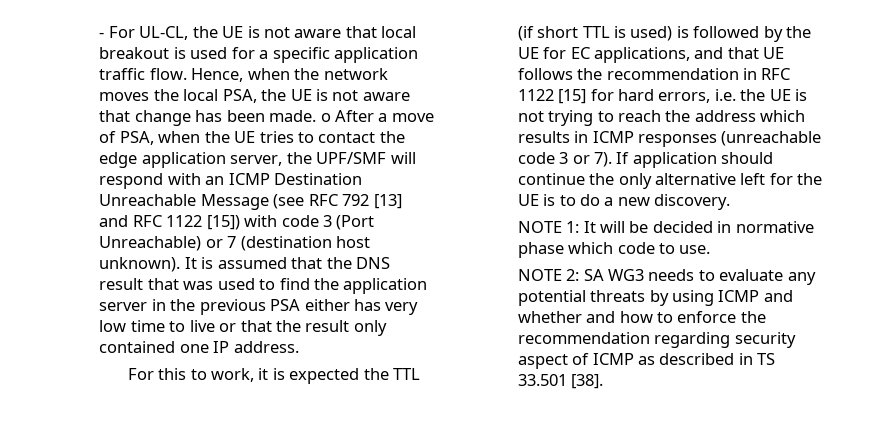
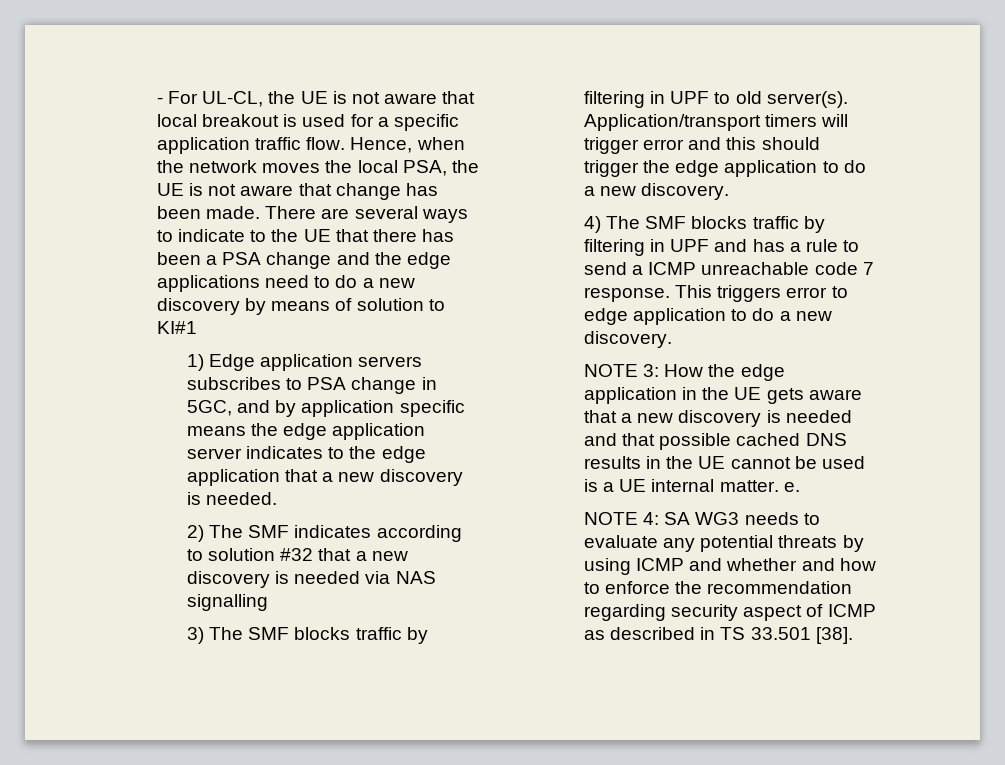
[320,110,434,122] [99,131,405,145] [99,152,416,168] [99,173,363,189] [99,194,402,210] [99,215,375,230] [99,236,371,251] [99,257,391,272] [99,278,428,294] [99,299,419,315] [99,320,387,336] [99,341,299,353] [127,368,421,384] [517,26,812,42] [517,47,785,63] [517,68,791,80] [517,89,808,104] [517,110,806,126] [517,131,822,147] [517,152,774,168] [517,173,823,189] [517,194,556,206] o After a move of PSA, when the UE tries to contact the edge application server, the UPF/SMF will respond with an ICMP Destination Unreachable Message (see RFC 792 [13] and RFC 1122 [15]) with code 3 (Port Unreachable) or 7 (destination host unknown). It is assumed that the DNS result that was used to find the application server in the previous PSA either has very low time to live or that the result only contained one IP address. // For this to work, it is expected the TTL (if short TTL is used) is followed by the UE for EC applications, and that UE follows the recommendation in RFC 1122 [15] for hard errors, i.e. the UE is not trying to reach the address which results in ICMP responses (unreachable code 3 or 7). If application should continue the only alternative left for the UE is -> [265,206,468,223] [157,229,454,242] [157,252,451,269] [157,275,415,292] [157,298,445,315] [157,321,198,334] [187,354,423,371] [187,377,437,394] [187,400,465,417] [187,423,426,440] [187,446,426,463] [187,469,463,486] [187,492,278,505] [187,525,462,542] [187,548,408,561] [187,571,436,588] [187,594,269,611] [187,627,428,644] [584,91,848,108] [584,114,849,131] [584,137,820,154] [584,160,866,177] [584,183,730,200] [584,216,825,233] [584,239,859,256] [584,262,874,275] [584,285,848,302] [584,308,727,325] There are several ways to indicate to the UE that there has been a PSA change and the edge applications need to do a new discovery by means of solution to KI#1 // 1) Edge application servers subscribes to PSA change in 5GC, and by application specific means the edge application server indicates to the edge application that a new discovery is needed. // 2) The SMF indicates according to solution #32 that a new discovery is needed via NAS signalling // 3) The SMF blocks traffic by filtering in UPF to old server(s). Application/transport timers will trigger error and this should trigger the edge application to do a new discovery. // 4) The SMF blocks traffic by filtering in UPF and has a rule to send a ICMP unreachable code 7 response. This triggers error to edge application
[566,221,814,233] [517,242,711,258] [517,269,580,281] 1: It will be decided in normative phase which code to use. // NOTE 2: -> [643,364,785,381] [584,387,862,404] [584,410,852,427] [584,433,847,450] [584,456,865,469] [584,479,800,492] [584,512,660,525] 3: How the edge application in the UE gets aware that a new discovery is needed and that possible cached DNS results in the UE cannot be used is a UE internal matter. e. // NOTE 4:

